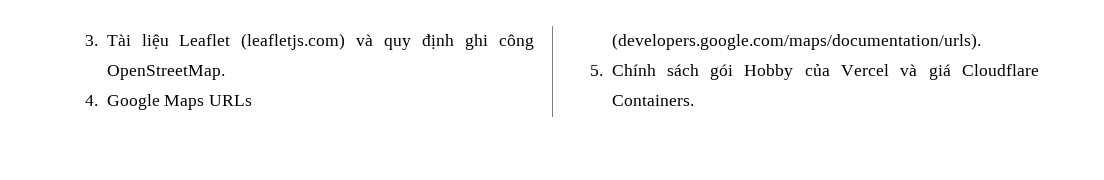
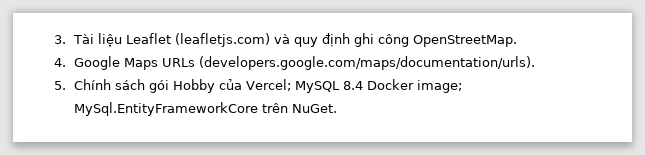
[841,64,1039,80] [611,95,694,106] Vercel và giá Cloudflare Containers. -> [246,79,463,93] [74,102,338,116] Vercel; MySQL 8.4 Docker image; MySql.EntityFrameworkCore trên NuGet.

